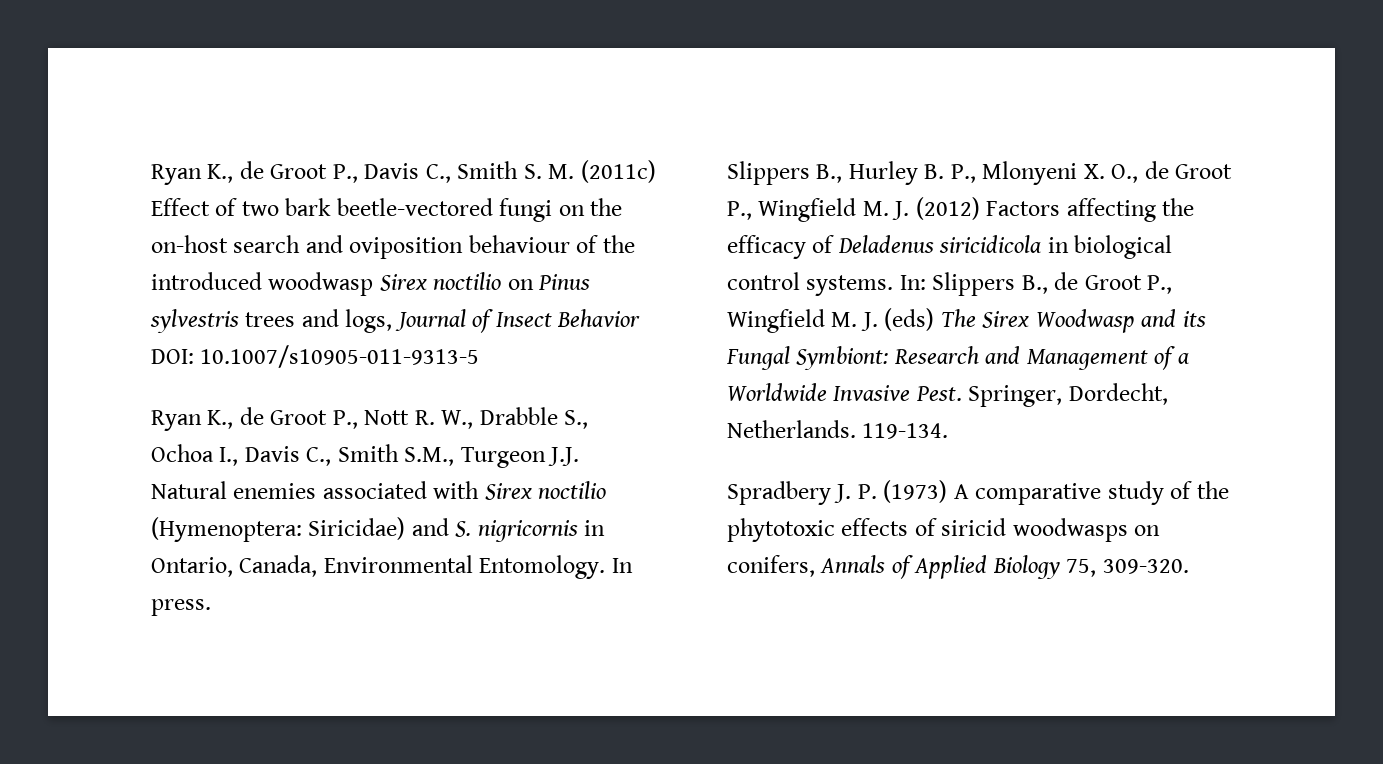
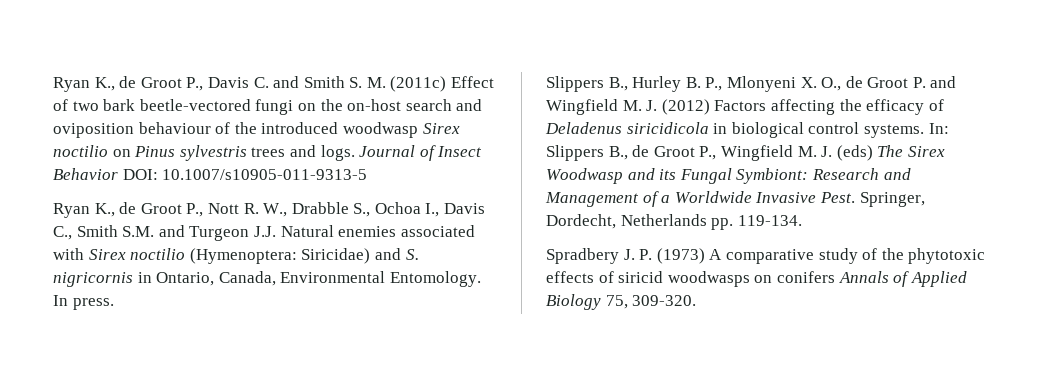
[425,164,451,183] C., -> [253,76,300,88] C. and
[345,309,393,333] logs, -> [320,145,355,161] logs.
[404,447,455,466] S.M., -> [122,225,185,237] S.M. and
[727,201,752,220] P., -> [912,76,957,88] P. and
[727,420,856,438] Netherlands. -> [620,214,734,230] Netherlands pp.
[727,555,815,577] conifers, -> [776,271,835,283] conifers

